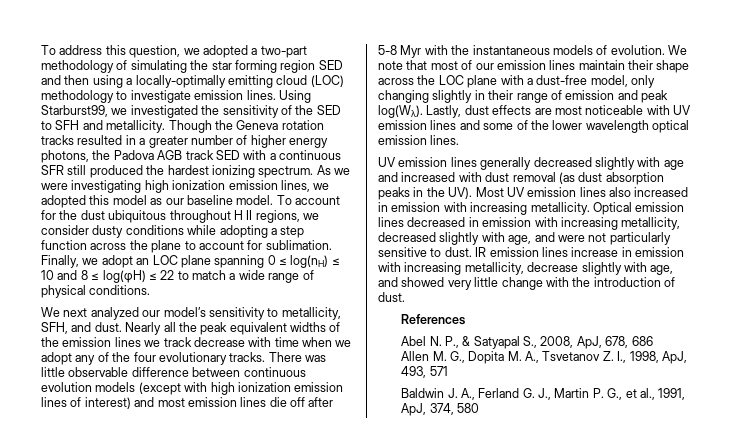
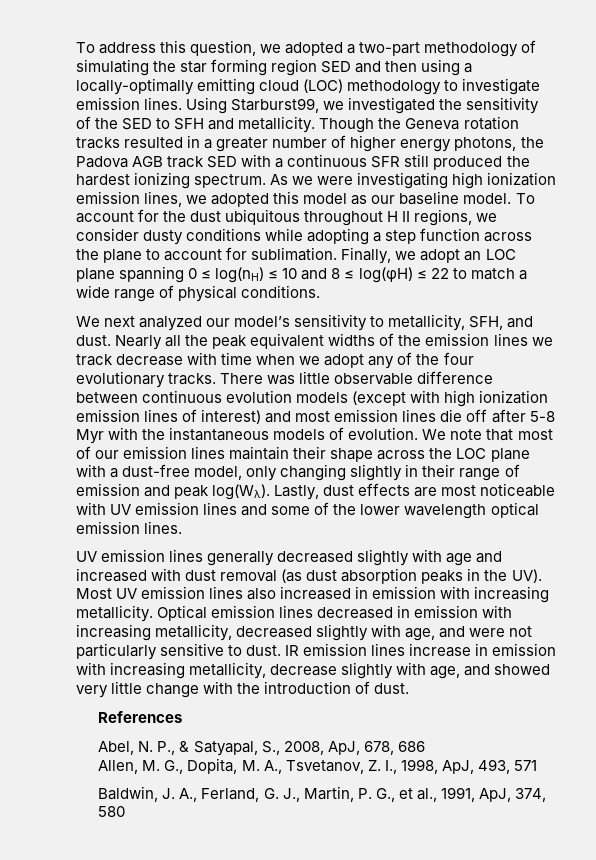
[401,336,427,346] Abel -> [98,741,135,755] Abel,
[473,336,520,349] Satyapal -> [193,741,258,756] Satyapal,
[401,351,430,361] Allen -> [98,760,139,774] Allen,
[468,351,505,364] Dopita -> [187,758,238,774] Dopita,
[542,351,601,361] Tsvetanov -> [285,760,364,774] Tsvetanov,
[401,388,445,398] Baldwin -> [98,786,159,802] Baldwin,
[478,388,520,398] Ferland -> [201,788,260,802] Ferland,
[554,388,590,398] Martin -> [303,786,354,802] Martin,

